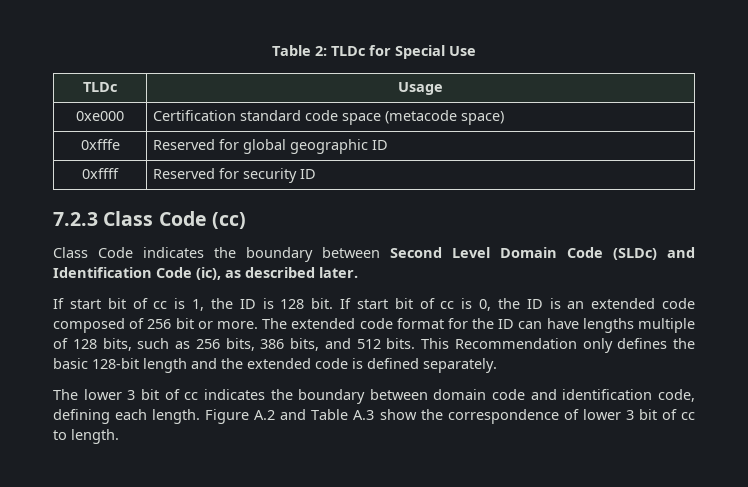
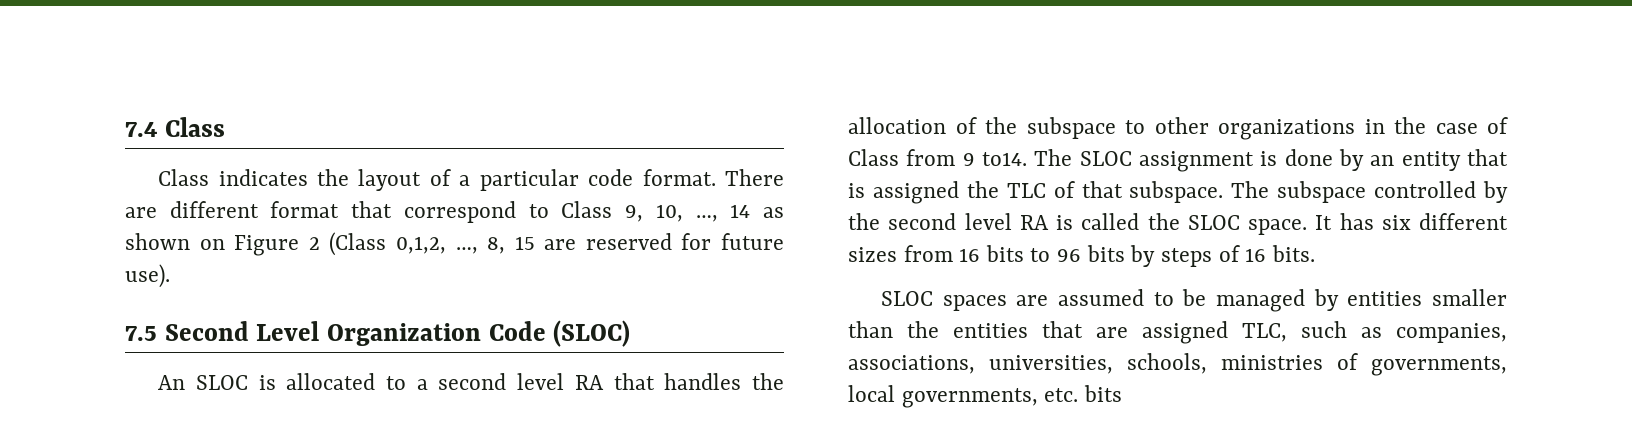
[272,45,476,59] [83,82,117,92] [398,82,443,95] [76,111,124,121] [153,110,505,125] [80,139,120,150] [153,139,389,154] [82,168,119,179] [153,168,317,183] [53,211,246,229] [53,247,695,262] [53,267,358,280] [53,298,695,311] [53,318,695,333] [53,338,695,353] [53,358,497,373] [53,389,695,404] [53,409,695,424] [53,429,119,444] Table 2: TLDc for Special Use // TLDc | Usage // 0xe000 | Certification standard code space (metacode space) // 0xfffe | Reserved for global geographic ID // 0xffff | Reserved for security ID // 7.2.3 Class Code (cc) // Class Code indicates the boundary between Second Level Domain Code (SLDc) and Identification Code (ic), as described later. // If start bit of cc is 1, the ID is 128 bit. If start bit of cc is 0, the ID is an extended code composed of 256 bit or more. The extended code format for the ID can have lengths multiple of 128 bits, such as 256 bits, 386 bits, and 512 bits. This Recommendation only defines the basic 128-bit length and the extended code is defined separately. // The lower 3 bit of cc indicates the boundary between domain code and identification code, defining each length. Figure A.2 and Table A.3 show the correspondence of lower 3 bit of cc to length. -> [125,117,225,137] [158,169,784,191] [125,201,785,223] [125,232,784,256] [125,264,170,288] [125,320,631,347] [158,373,785,390] [848,117,1508,140] [848,149,1508,172] [848,181,1508,204] [848,213,1508,235] [848,245,1315,267] [881,289,1507,312] [848,321,1507,344] [848,353,1507,376] [848,385,1122,408] 7.4 Class // Class indicates the layout of a particular code format. There are different format that correspond to Class 9, 10, …, 14 as shown on Figure 2 (Class 0,1,2, …, 8, 15 are reserved for future use). // 7.5 Second Level Organization Code (SLOC) // An SLOC is allocated to a second level RA that handles the allocation of the subspace to other organizations in the case of Class from 9 to14. The SLOC assignment is done by an entity that is assigned the TLC of that subspace. The subspace controlled by the second level RA is called the SLOC space. It has six different sizes from 16 bits to 96 bits by steps of 16 bits. // SLOC spaces are assumed to be managed by entities smaller than the entities that are assigned TLC, such as companies, associations, universities, schools, ministries of governments, local governments, etc. bits

